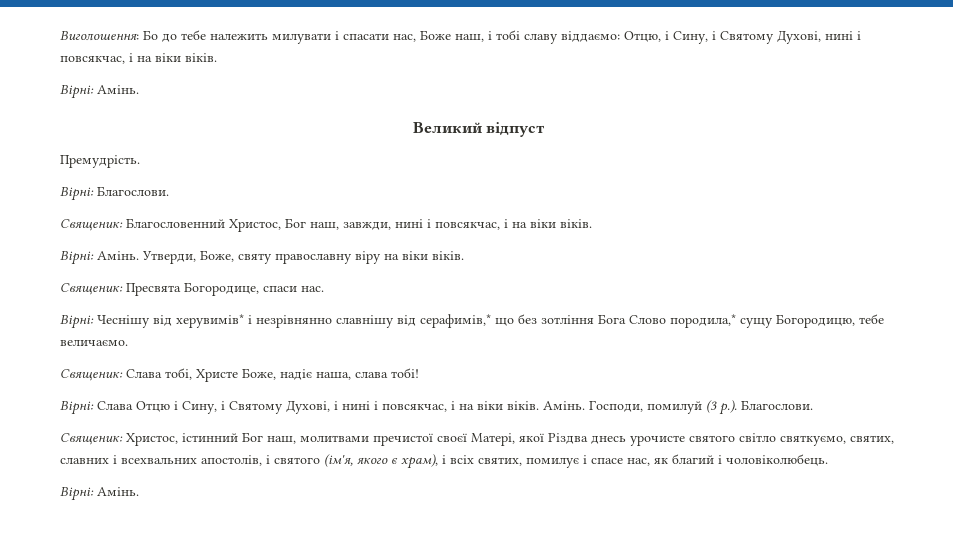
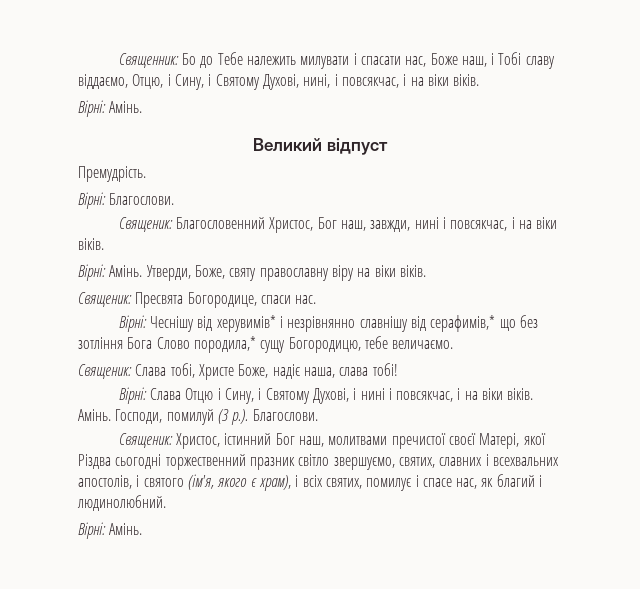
[60,31,139,41] Виголошення: -> [118,53,179,68] Священник:
[181,30,206,40] тебе -> [217,52,243,65] Тебе
[496,30,620,44] тобі славу віддаємо: -> [498,52,555,69] [78,74,128,89] Тобі славу віддаємо,
[825,31,853,40] нині -> [303,74,331,88] нині,
[591,433,846,446] днесь урочисте святого світло святкуємо, -> [115,454,395,470] сьогодні торжественний празник світло звершуємо,
[726,454,828,466] чоловіколюбець. -> [77,495,166,511] людинолюбний.

